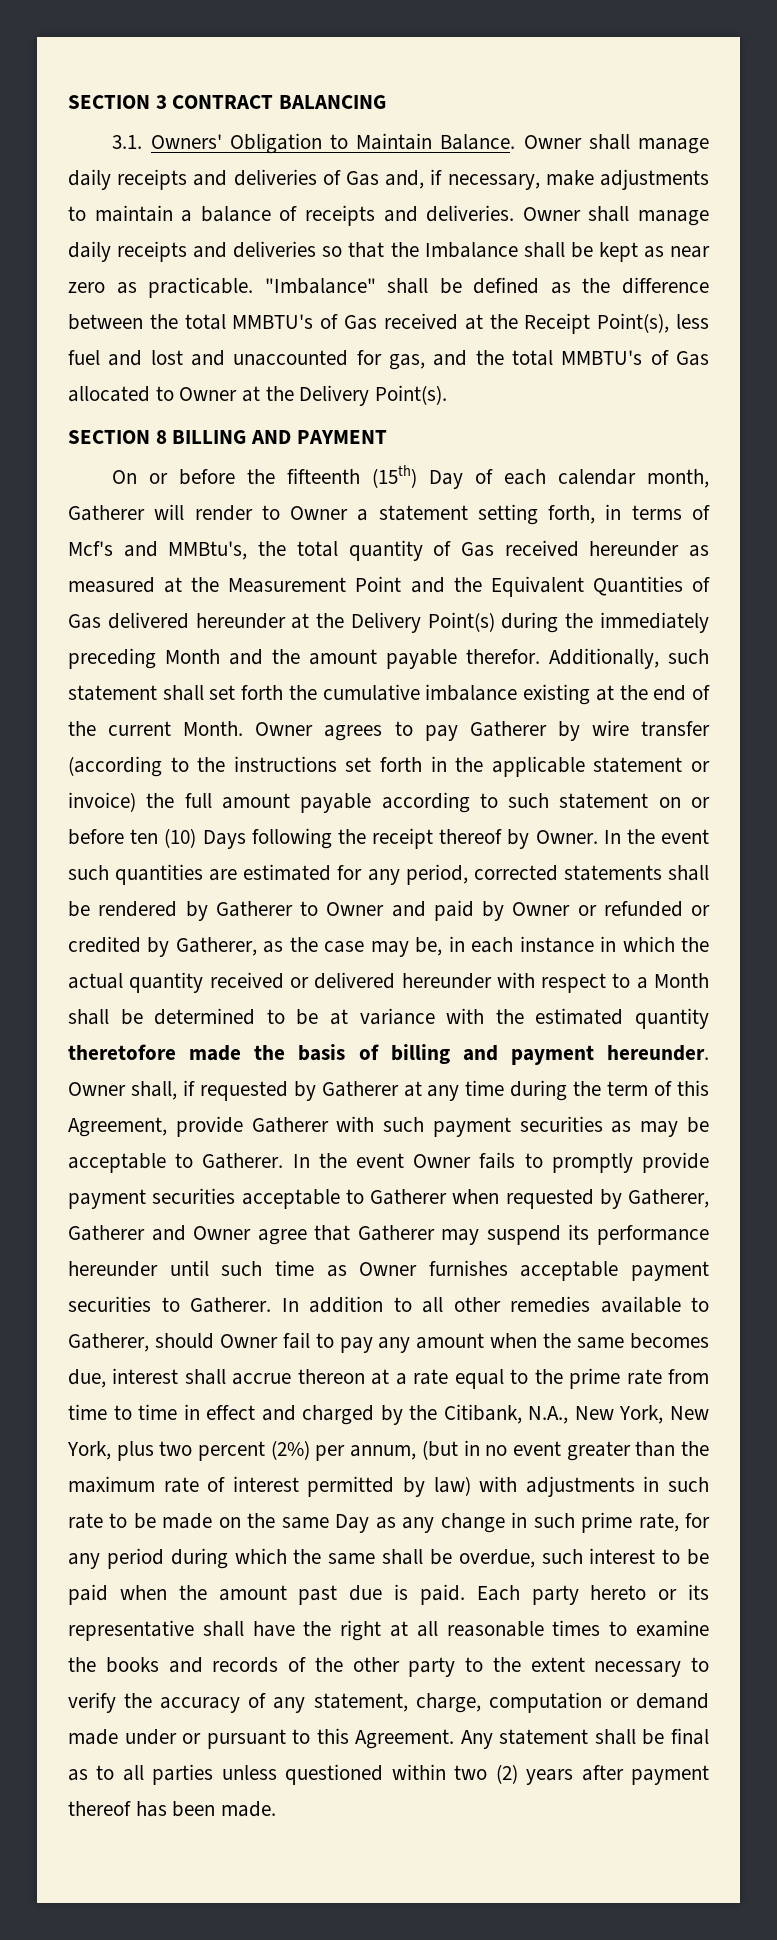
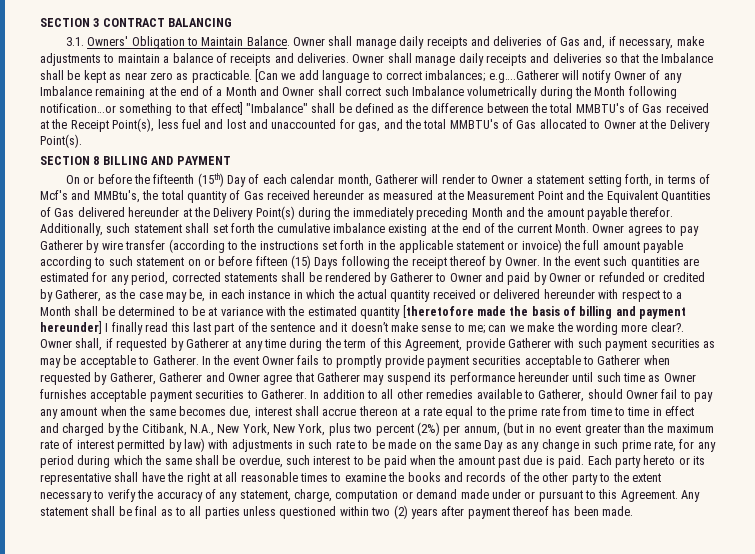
(254, 287) none -> [255,69,682,83] [40,86,677,99] [40,102,243,116] [Can we add language to correct imbalances; e.g….Gatherer will notify Owner of any Imbalance remaining at the end of a Month and Owner shall correct such Imbalance volumetrically during the Month following notification…or something to that effect]
[130,828,197,848] ten (10) -> [255,255,311,269] fifteen (15)
[68,1044,176,1060] theretofore -> [402,305,474,318] [theretofore
[607,1045,709,1061] hereunder. -> [40,321,684,335] hereunder] I finally read this last part of the sentence and it doesn’t make sense to me; can we make the wording more clear?.

